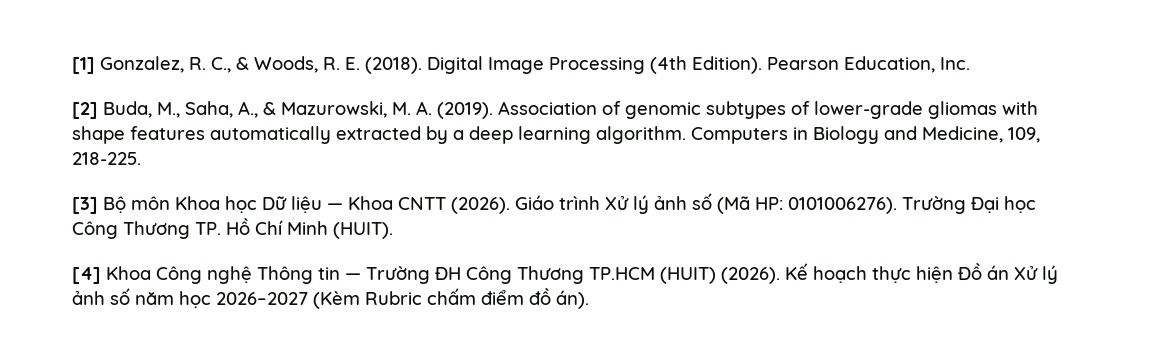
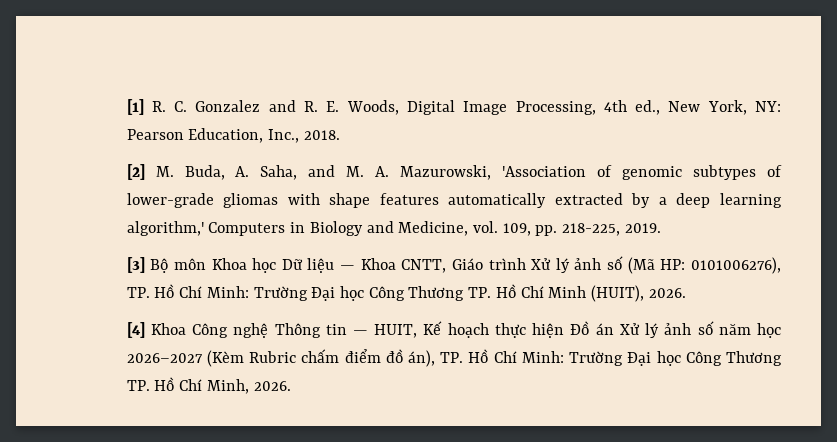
[99,56,318,73] Gonzalez, R. C., & Woods, -> [151,100,296,112] R. C. Gonzalez and
[364,57,422,74] (2018). -> [346,100,399,115] Woods,
[548,56,970,74] [71,101,597,119] Processing (4th Edition). Pearson Education, Inc. // [2] Buda, M., Saha, A., & Mazurowski, M. A. (2019). Association -> [515,100,781,115] [126,128,340,143] [126,164,587,180] Processing, 4th ed., New York, NY: Pearson Education, Inc., 2018. // [2] M. Buda, A. Saha, and M. A. Mazurowski, 'Association
[595,126,686,144] algorithm. -> [126,221,204,236] algorithm,'
[1007,127,1040,143] [71,152,141,165] 109, 218-225. -> [472,221,661,236] vol. 109, pp. 218-225, 2019.
[397,197,510,214] CNTT (2026). -> [401,259,447,273] CNTT,
[787,197,897,214] 0101006276). -> [690,257,781,274] [126,284,249,298] 0101006276), TP. Hồ Chí Minh:
[332,222,393,239] (HUIT). -> [591,285,686,302] (HUIT), 2026.
[365,266,780,284] Trường ĐH Công Thương TP.HCM (HUIT) (2026). -> [374,324,418,338] HUIT,
[555,290,589,309] án). -> [407,349,783,367] [126,377,291,394] án), TP. Hồ Chí Minh: Trường Đại học Công Thương TP. Hồ Chí Minh, 2026.

